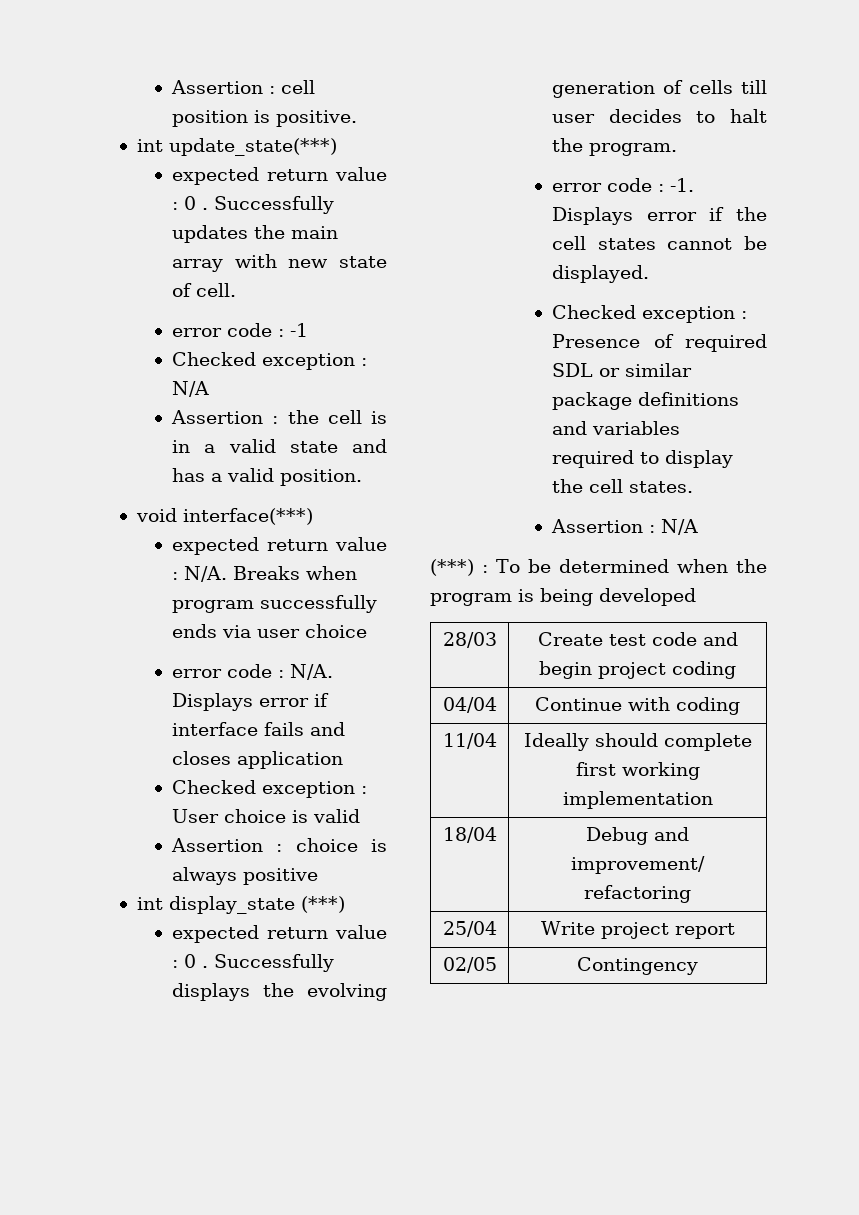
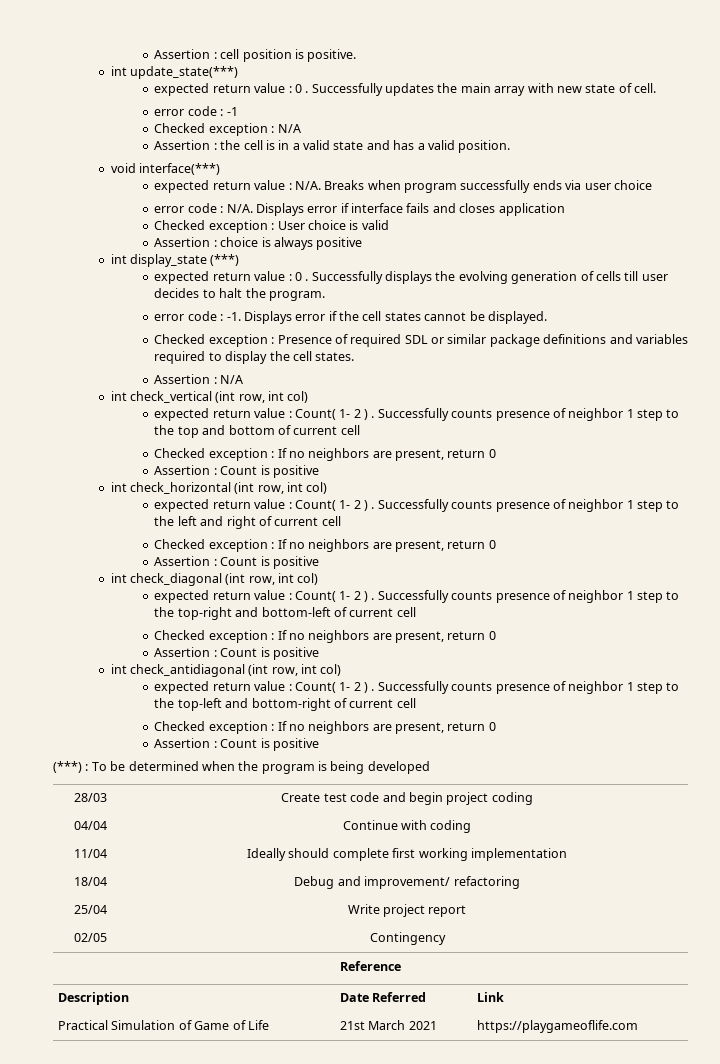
(698, 527) none -> [110,391,309,403] [154,408,680,421] [154,425,360,438] [154,448,496,461] [154,465,319,478] [110,482,328,494] [154,499,680,512] [154,516,341,529] [154,539,496,552] [154,556,319,569] [110,573,319,586] [154,590,680,603] [154,607,416,620] [154,630,496,643] [154,647,319,660] [110,664,342,677] [154,681,680,694] [154,698,416,711] [154,721,496,734] [154,738,319,751] // int check_vertical (int row, int col) // expected return value : Count( 1- 2 ) . Successfully counts presence of neighbor 1 step to the top and bottom of current cell // Checked exception : If no neighbors are present, return 0 // Assertion : Count is positive // int check_horizontal (int row, int col) // expected return value : Count( 1- 2 ) . Successfully counts presence of neighbor 1 step to the left and right of current cell // Checked exception : If no neighbors are present, return 0 // Assertion : Count is positive // int check_diagonal (int row, int col) // expected return value : Count( 1- 2 ) . Successfully counts presence of neighbor 1 step to the top-right and bottom-left of current cell // Checked exception : If no neighbors are present, return 0 // Assertion : Count is positive // int check_antidiagonal (int row, int col) // expected return value : Count( 1- 2 ) . Successfully counts presence of neighbor 1 step to the top-left and bottom-right of current cell // Checked exception : If no neighbors are present, return 0 // Assertion : Count is positive
(698, 966) none -> [340,961,401,971] [58,992,130,1005] [340,992,427,1002] [477,992,505,1002] [58,1020,269,1030] [340,1020,437,1030] [477,1020,639,1033] // Reference // Description | Date Referred | Link // Practical Simulation of Game of Life | 21st March 2021 | https://playgameoflife.com

